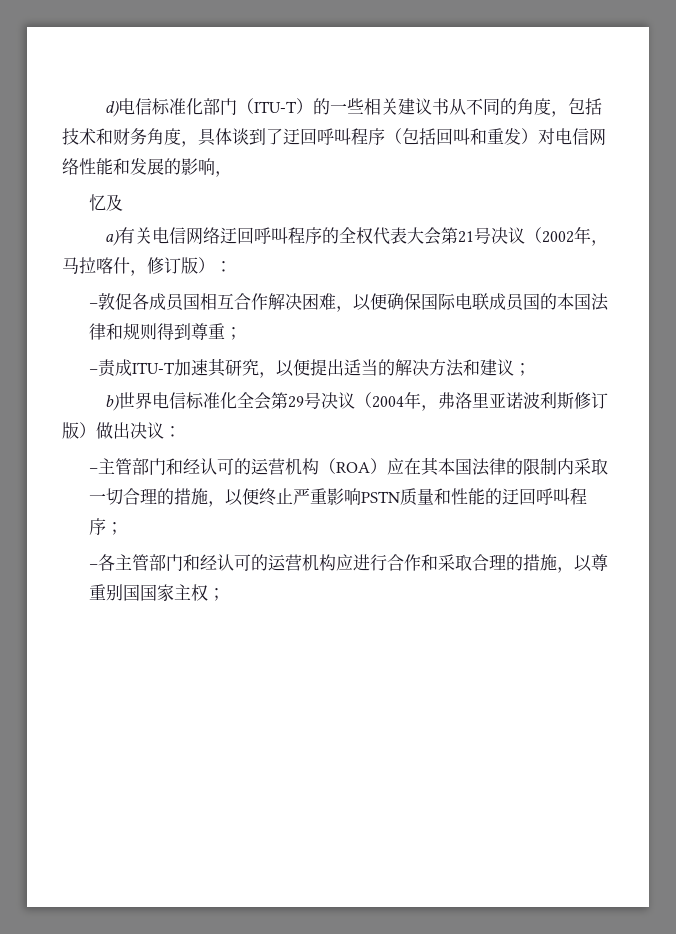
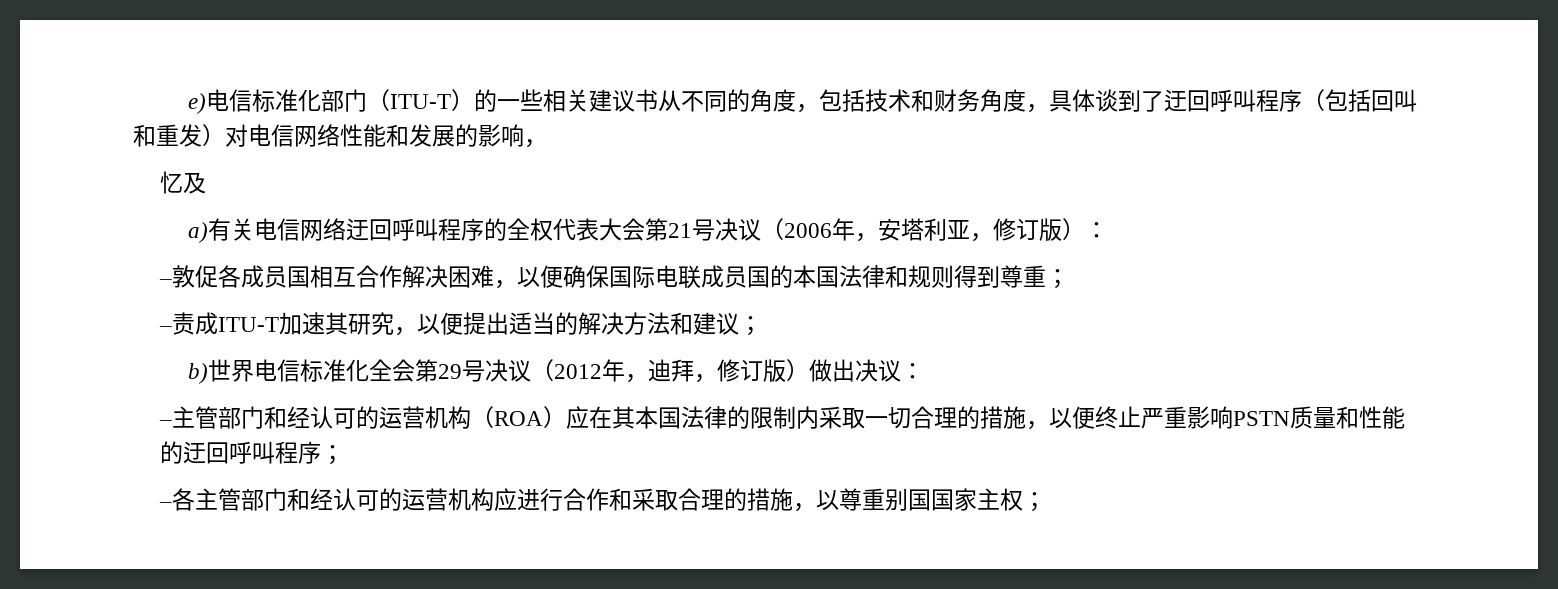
[105,100,120,117] d) -> [187,93,206,114] e)
[542,226,609,246] [62,257,130,274] 2002年，马拉喀什 -> [783,218,970,242] 2006年，安塔利亚
[372,391,575,411] 2004年，弗洛里亚诺波利斯 -> [553,359,717,383] 2012年，迪拜，

